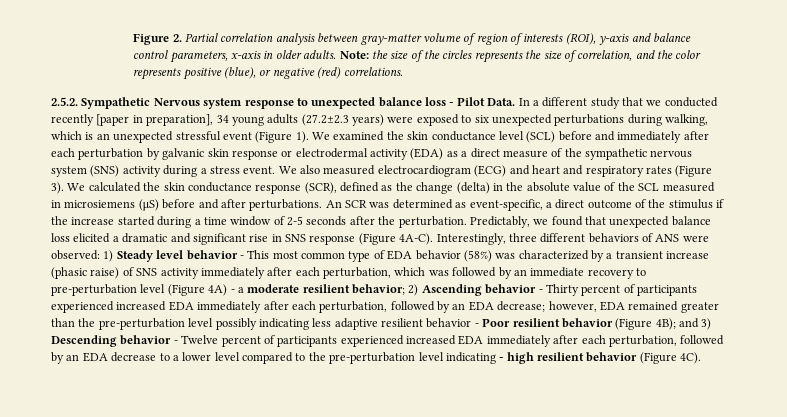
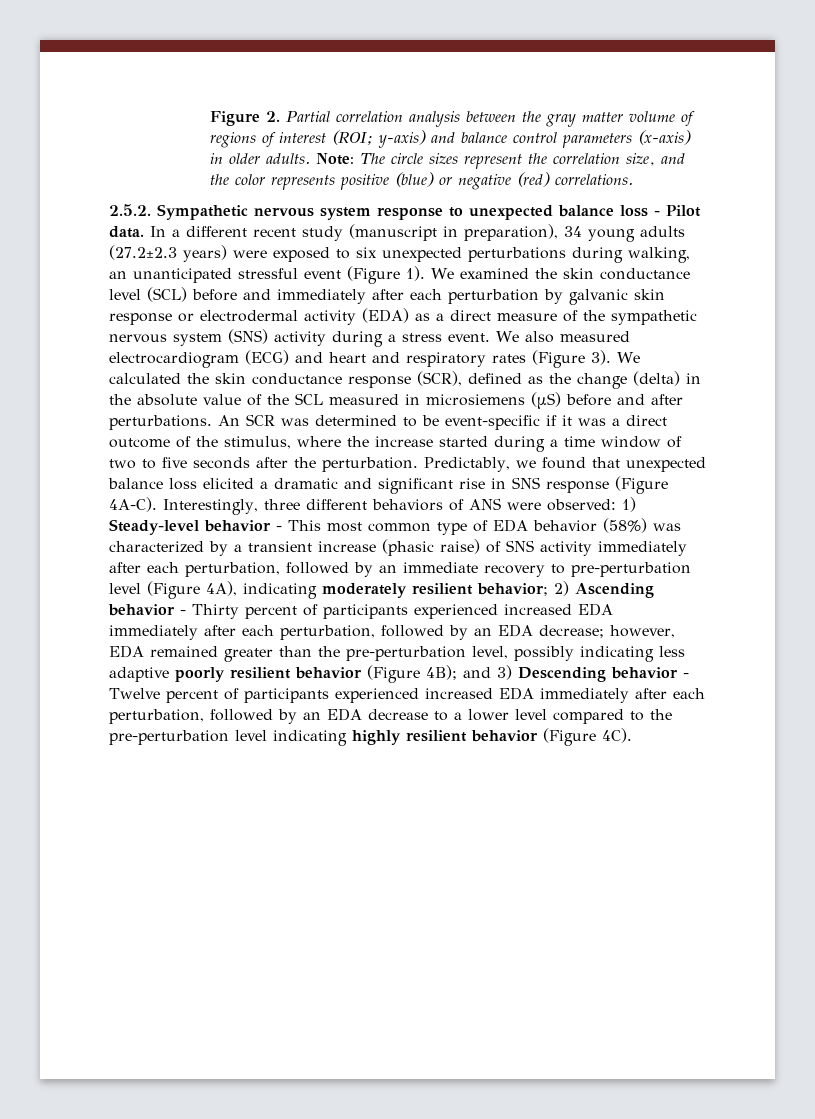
[360,33,630,45] gray-matter volume of region of interests (ROI), y-axis -> [521,111,695,127] [209,130,426,148] the gray matter volume of regions of interest (ROI; y-axis)
[169,50,262,63] parameters, x-axis -> [561,130,691,148] parameters (x-axis)
[371,50,633,63] the size of the circles represents the size of correlation, -> [359,153,655,169] The circle sizes represent the correlation size,
[224,67,257,79] (blue), -> [394,172,434,187] (blue)
[153,98,200,106] Nervous -> [254,207,314,217] nervous
[487,98,516,106] Data. -> [109,226,144,238] data.
[590,97,718,109] [51,114,214,126] study that we conducted recently [paper in preparation], -> [253,224,558,241] recent study (manuscript in preparation),
[51,131,174,143] which is an unexpected -> [109,268,232,283] an unanticipated
[455,199,543,211] as event-specific, -> [403,415,606,430] to be event-specific if it was
[668,199,725,209] stimulus if -> [224,436,341,449] stimulus, where
[287,216,303,226] 2-5 -> [109,457,187,469] two to five
[116,250,184,262] Steady level -> [109,519,199,535] Steady-level
[394,267,449,276] which was -> (280, 569) none
[208,284,300,296] 4A) - a moderate -> [206,581,407,599] 4A), indicating moderately
[188,318,214,327] level -> [472,646,508,659] level,
[381,318,511,328] resilient behavior - Poor -> [175,667,225,682] poorly
[499,352,534,364] - high -> [352,730,401,745] highly

